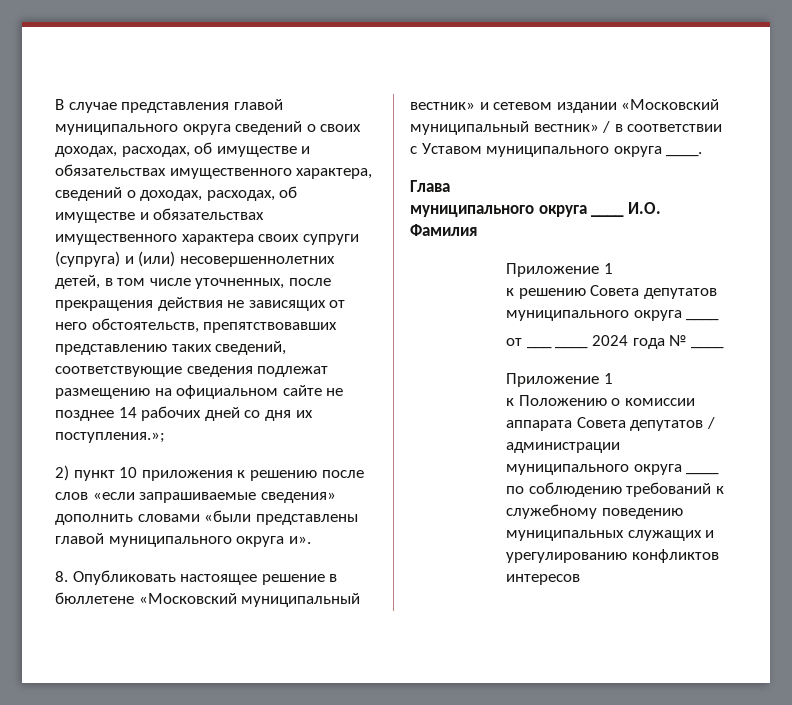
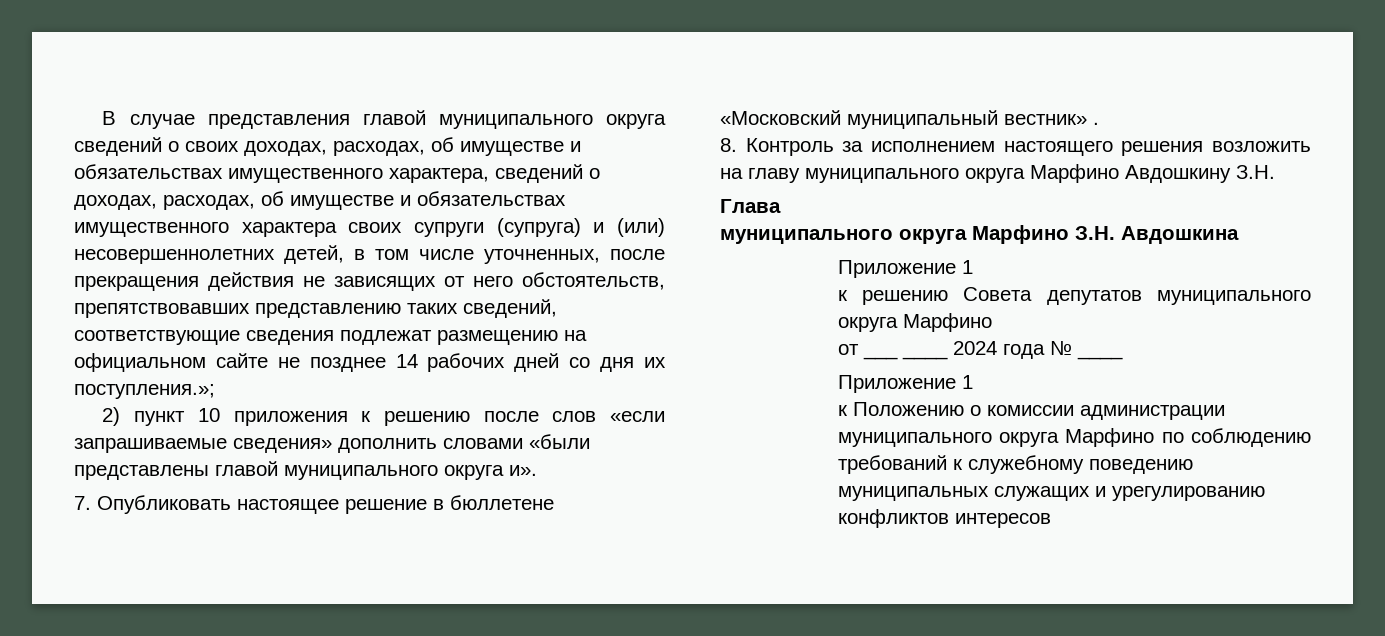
[55,571,68,582] 8. -> [74,496,91,510] 7.
[479,99,720,113] [410,121,723,135] [410,143,703,157] и сетевом издании «Московский муниципальный вестник» / в соответствии с Уставом муниципального округа ____. -> [1093,122,1099,125] [720,138,1311,156] [720,164,1275,183] . // 8. Контроль за исполнением настоящего решения возложить на главу муниципального округа Марфино Авдошкину З.Н.
[591,214,625,217] [627,202,661,214] [410,224,477,236] ____ И.О. Фамилия -> [972,225,1239,244] Марфино З.Н. Авдошкина
[686,318,720,321] ____ -> [902,313,992,332] Марфино
[506,417,716,431] аппарата Совета депутатов / -> (1074, 410) none
[686,472,720,475] ____ -> [1065,428,1155,447] Марфино

